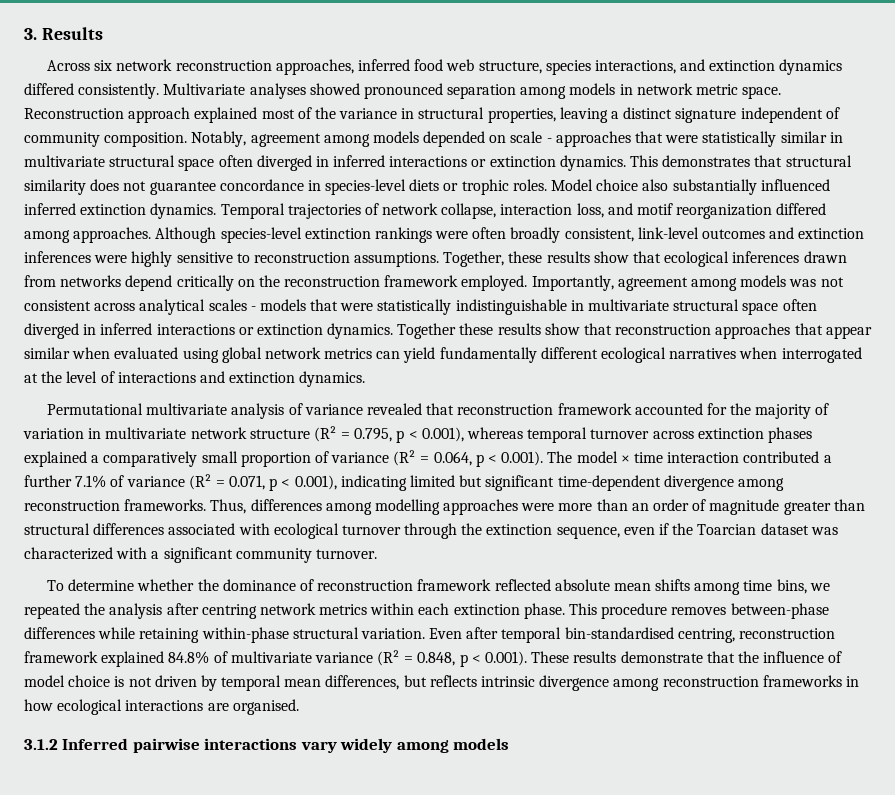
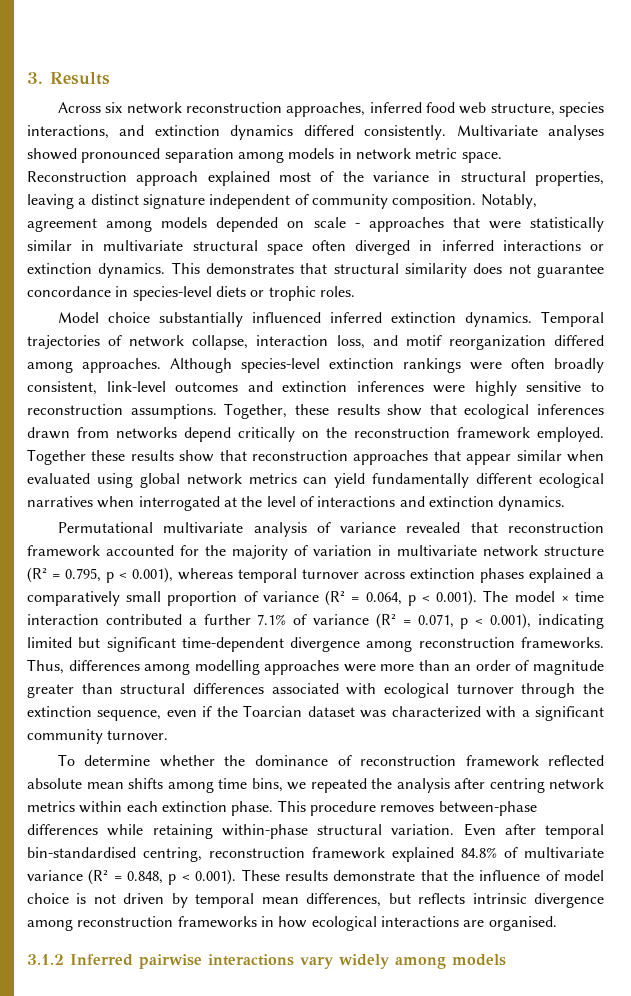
(547, 185) none -> (355, 291) //
[642,179,669,191] also -> (150, 317) none
[531,275,844,291] [24,299,817,315] [24,323,394,339] Importantly, agreement among models was not consistent across analytical scales - models that were statistically indistinguishable in multivariate structural space often diverged in inferred interactions or extinction dynamics. -> (604, 434) none

